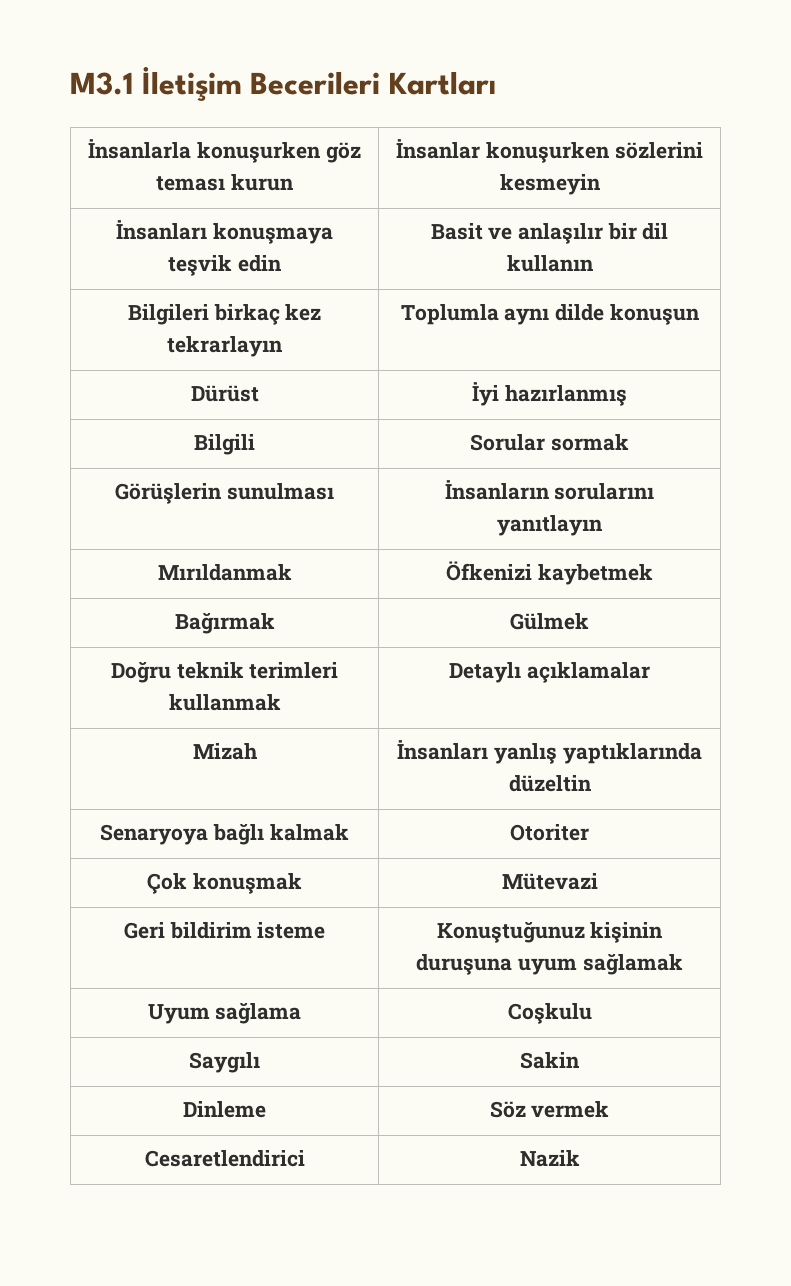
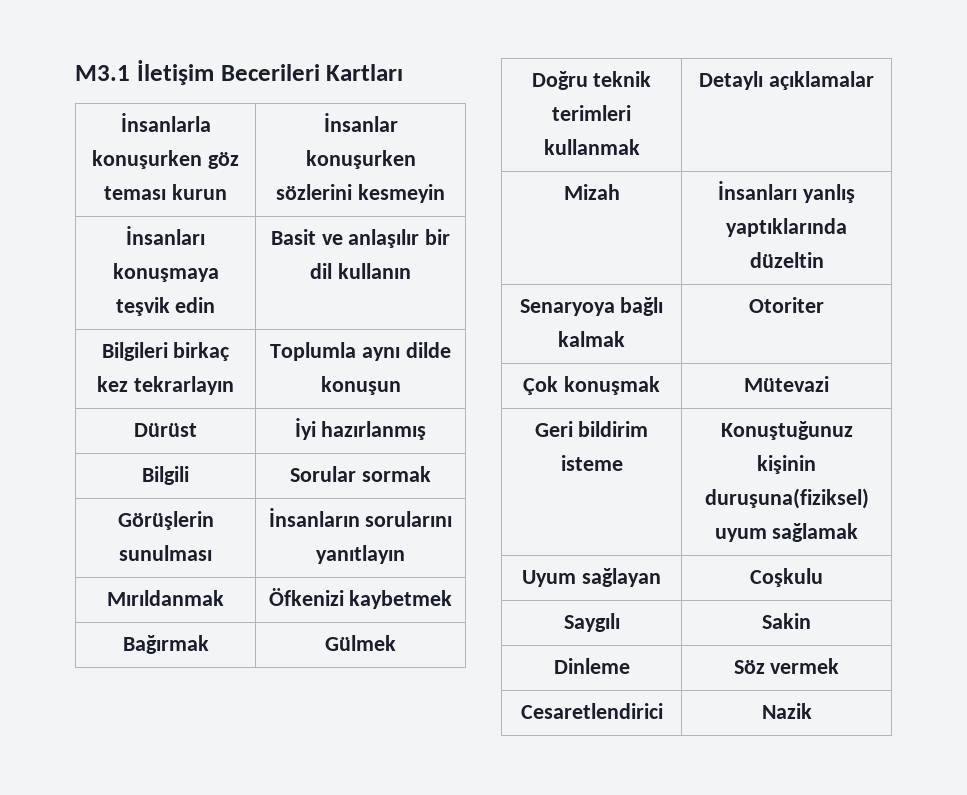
[416,954,513,975] duruşuna -> [704,488,869,509] duruşuna(fiziksel)
[215,1003,302,1024] sağlama -> [581,568,661,587] sağlayan

